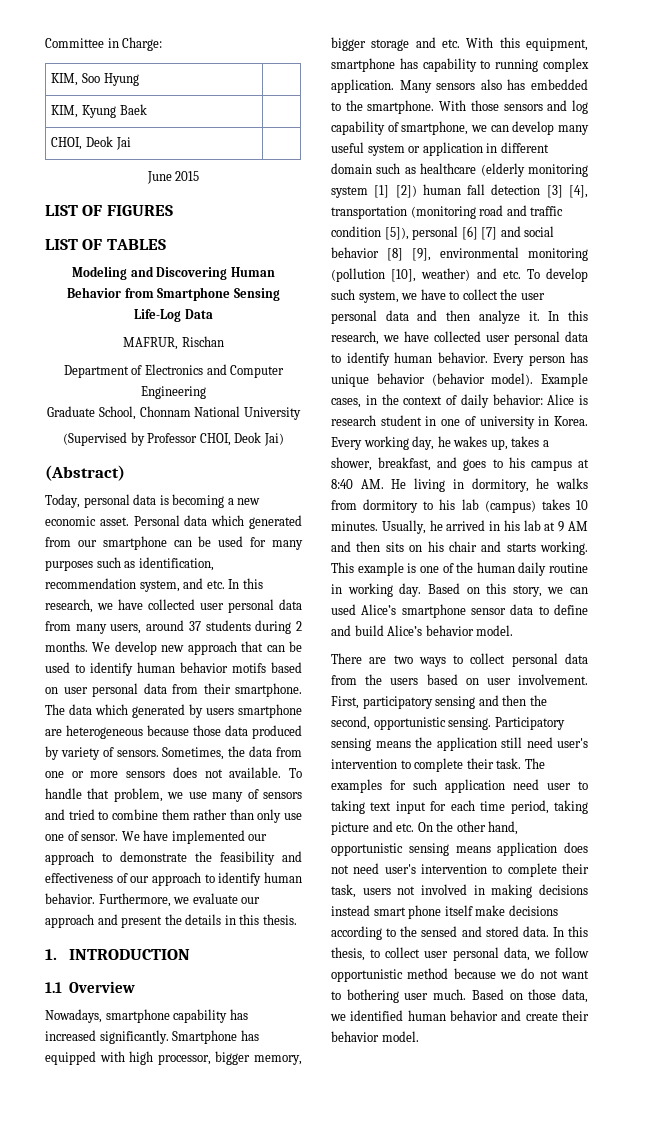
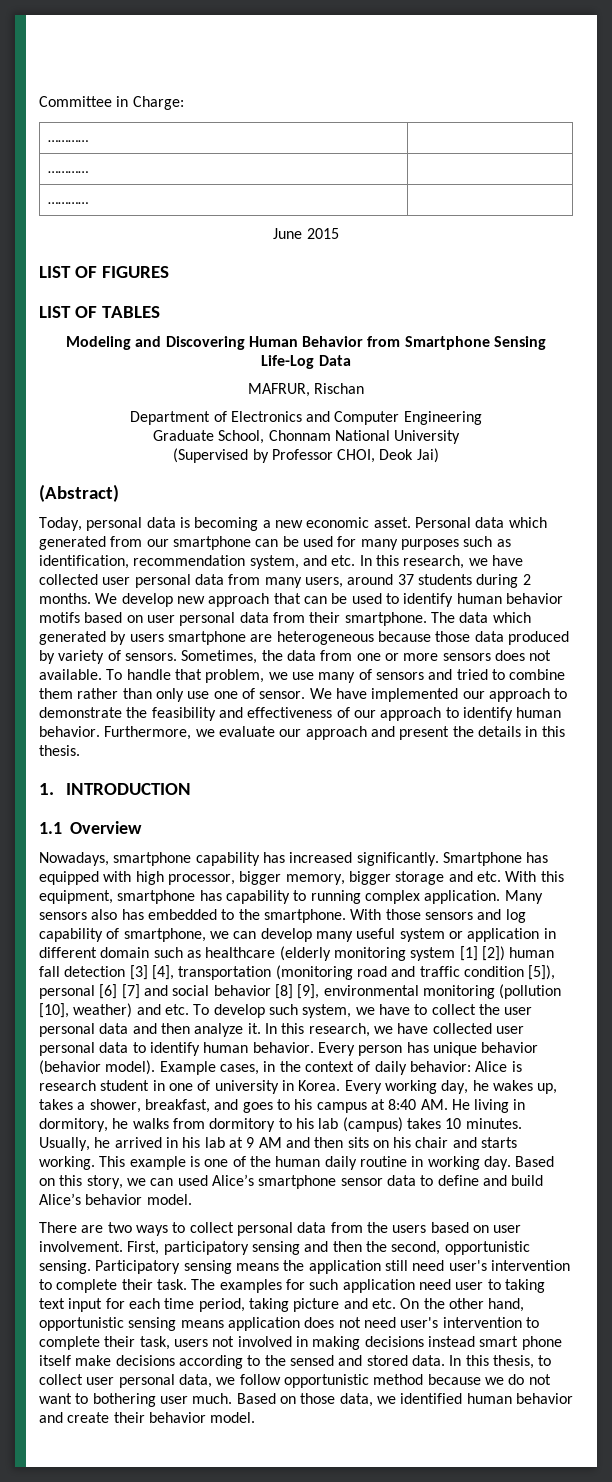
[51,73,139,86] [51,104,147,118] [51,136,131,150] KIM, Soo Hyung | // KIM, Kyung Baek | // CHOI, Deok Jai -> [48,140,89,142] [48,171,89,173] [48,202,89,204] ………… | // ………… | // …………

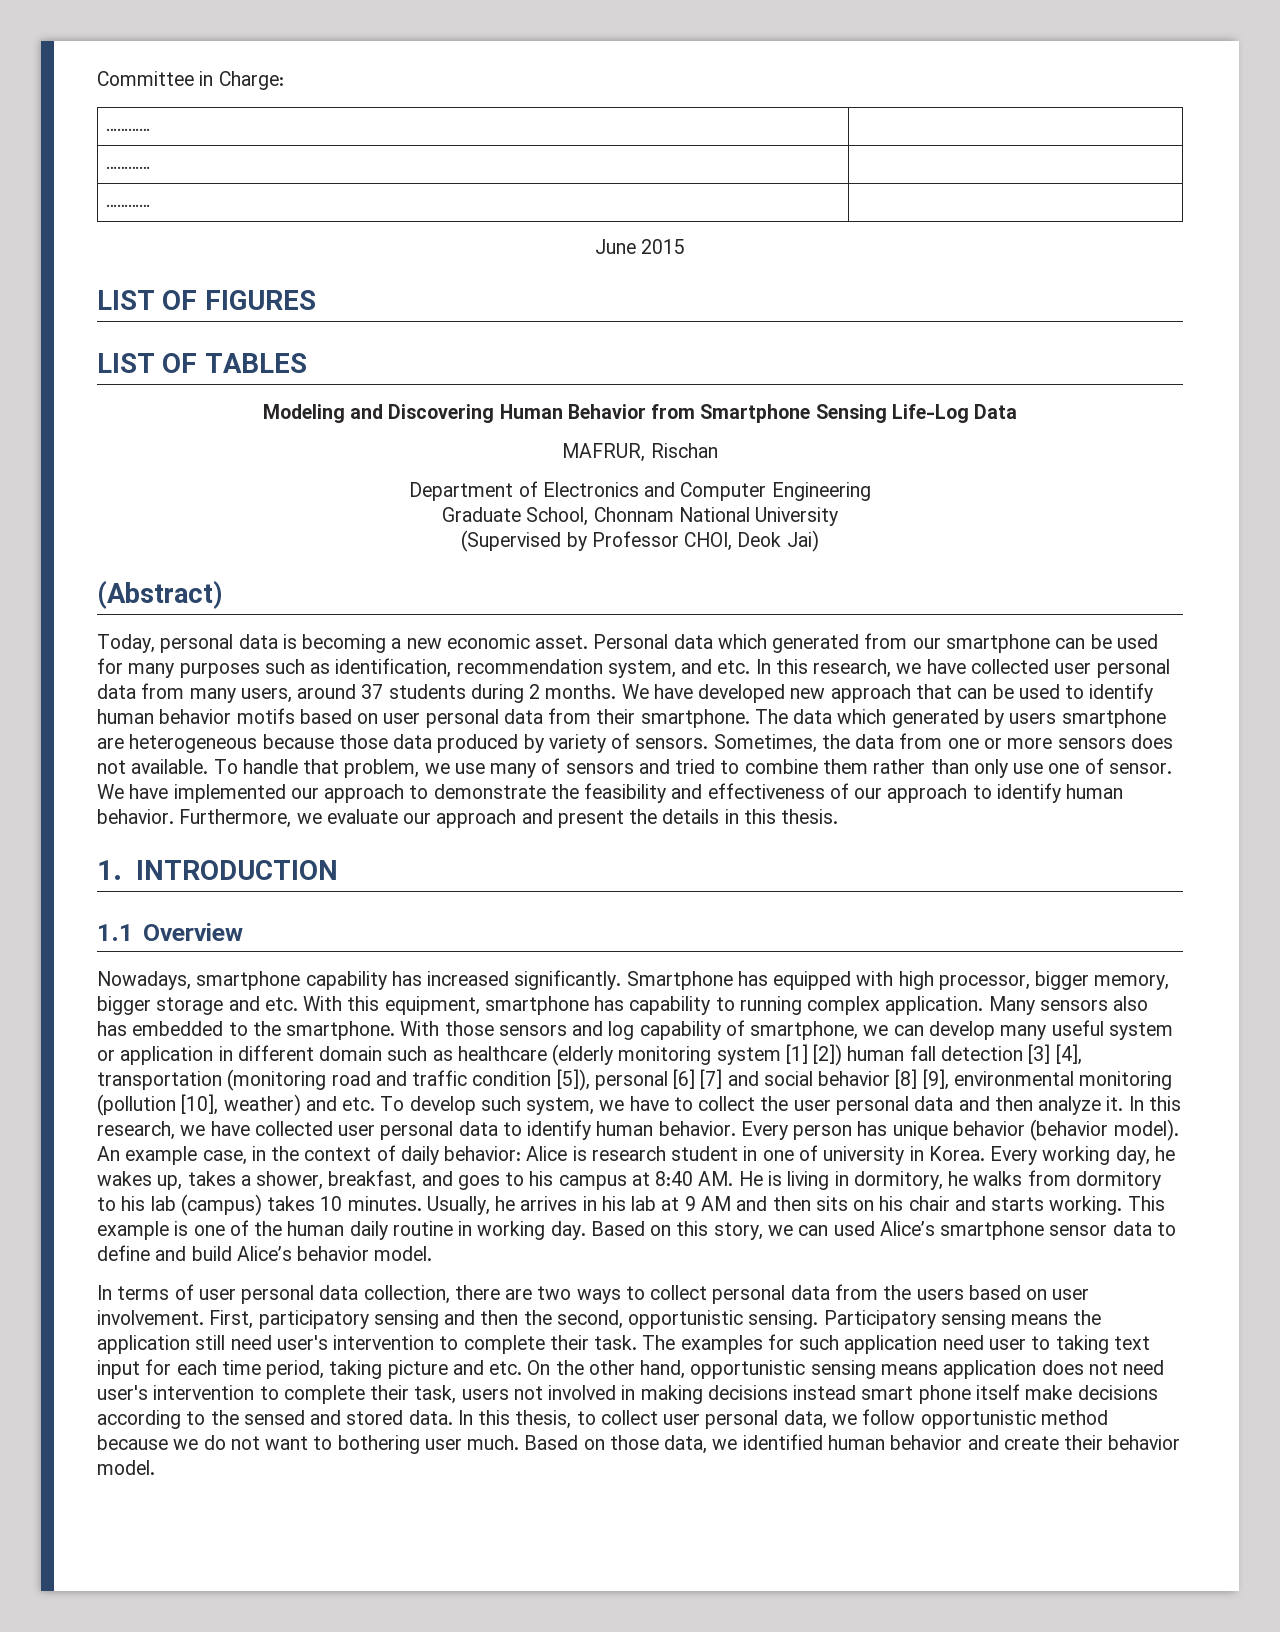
[121,593,173,607] develop -> [653,684,786,703] have developed
[159,1061,259,1075] Example cases, -> [97,1146,247,1165] An example case,
(470, 1104) none -> [767,1171,782,1186] is
[114,1137,162,1148] arrived -> [520,1196,578,1211] arrives
[39,1222,77,1233] There -> [97,1284,500,1304] In terms of user personal data collection, there

